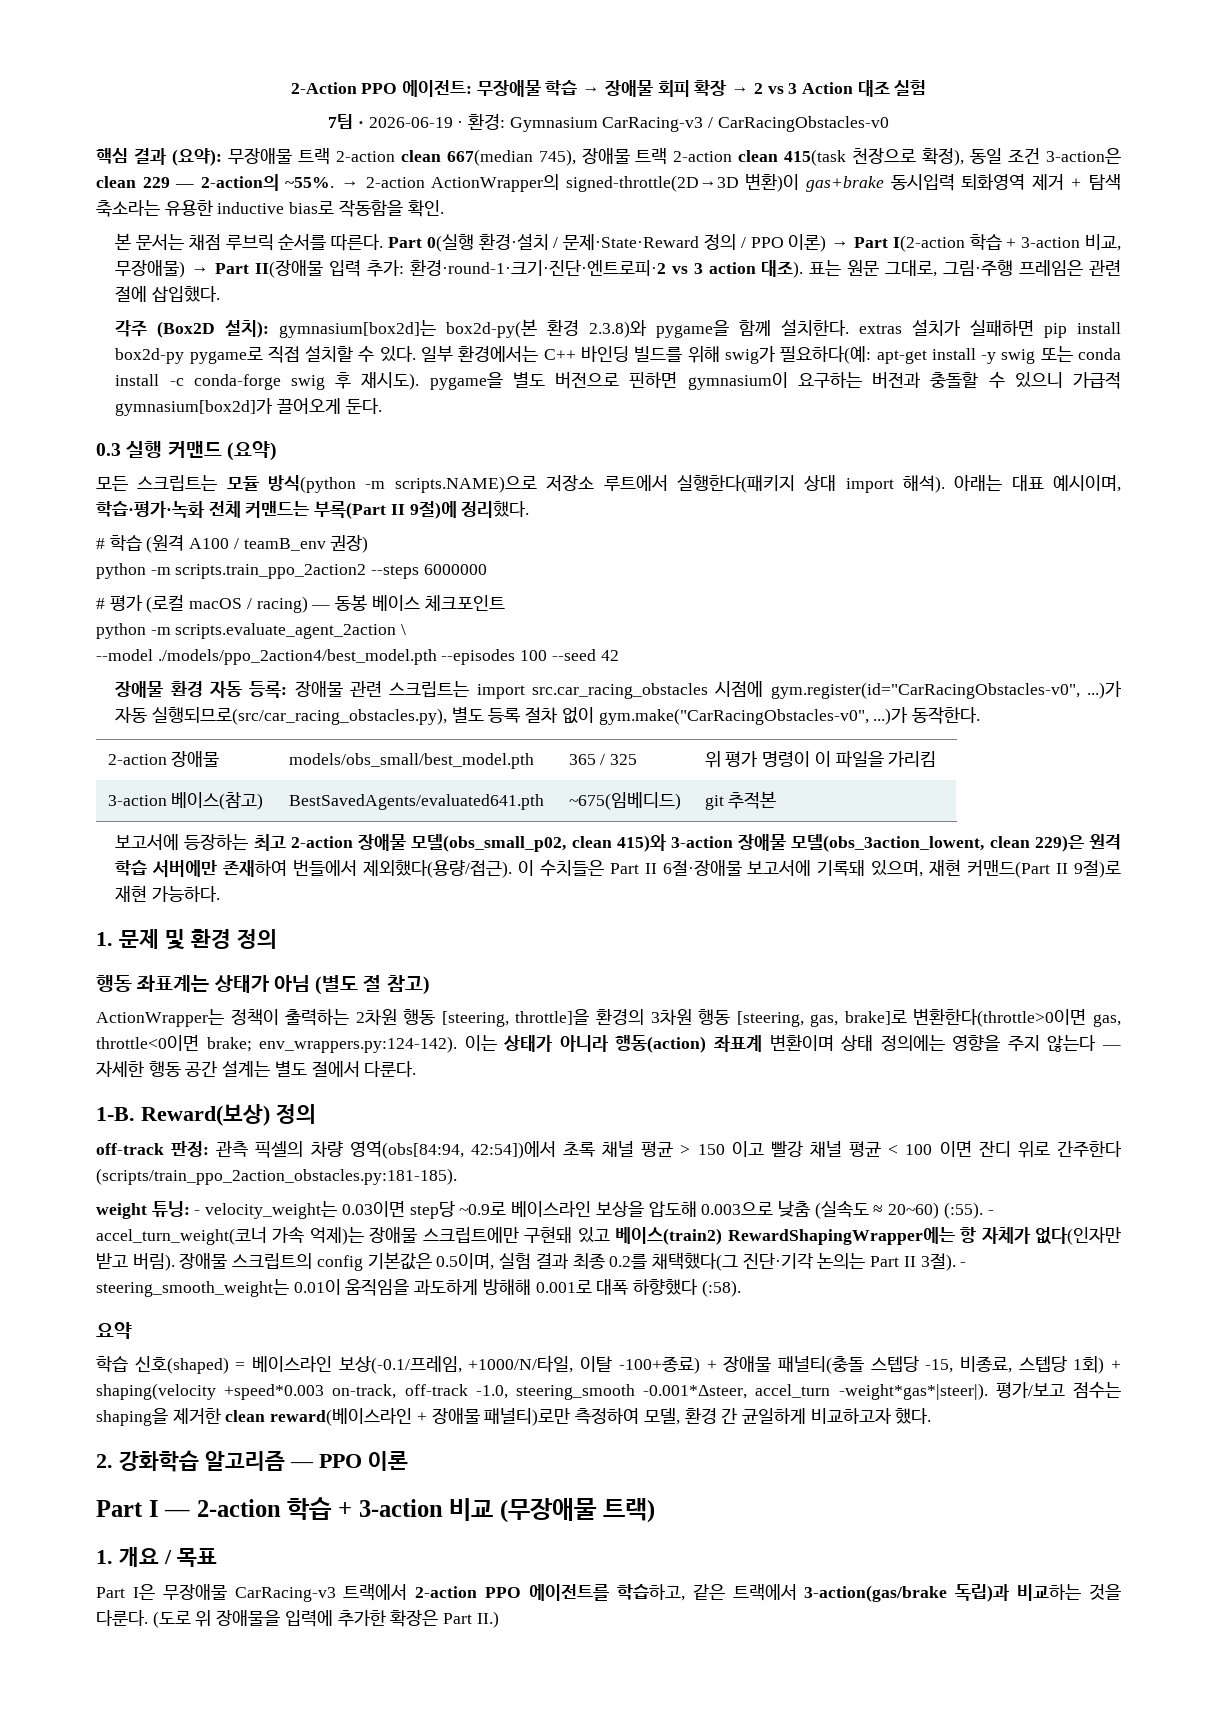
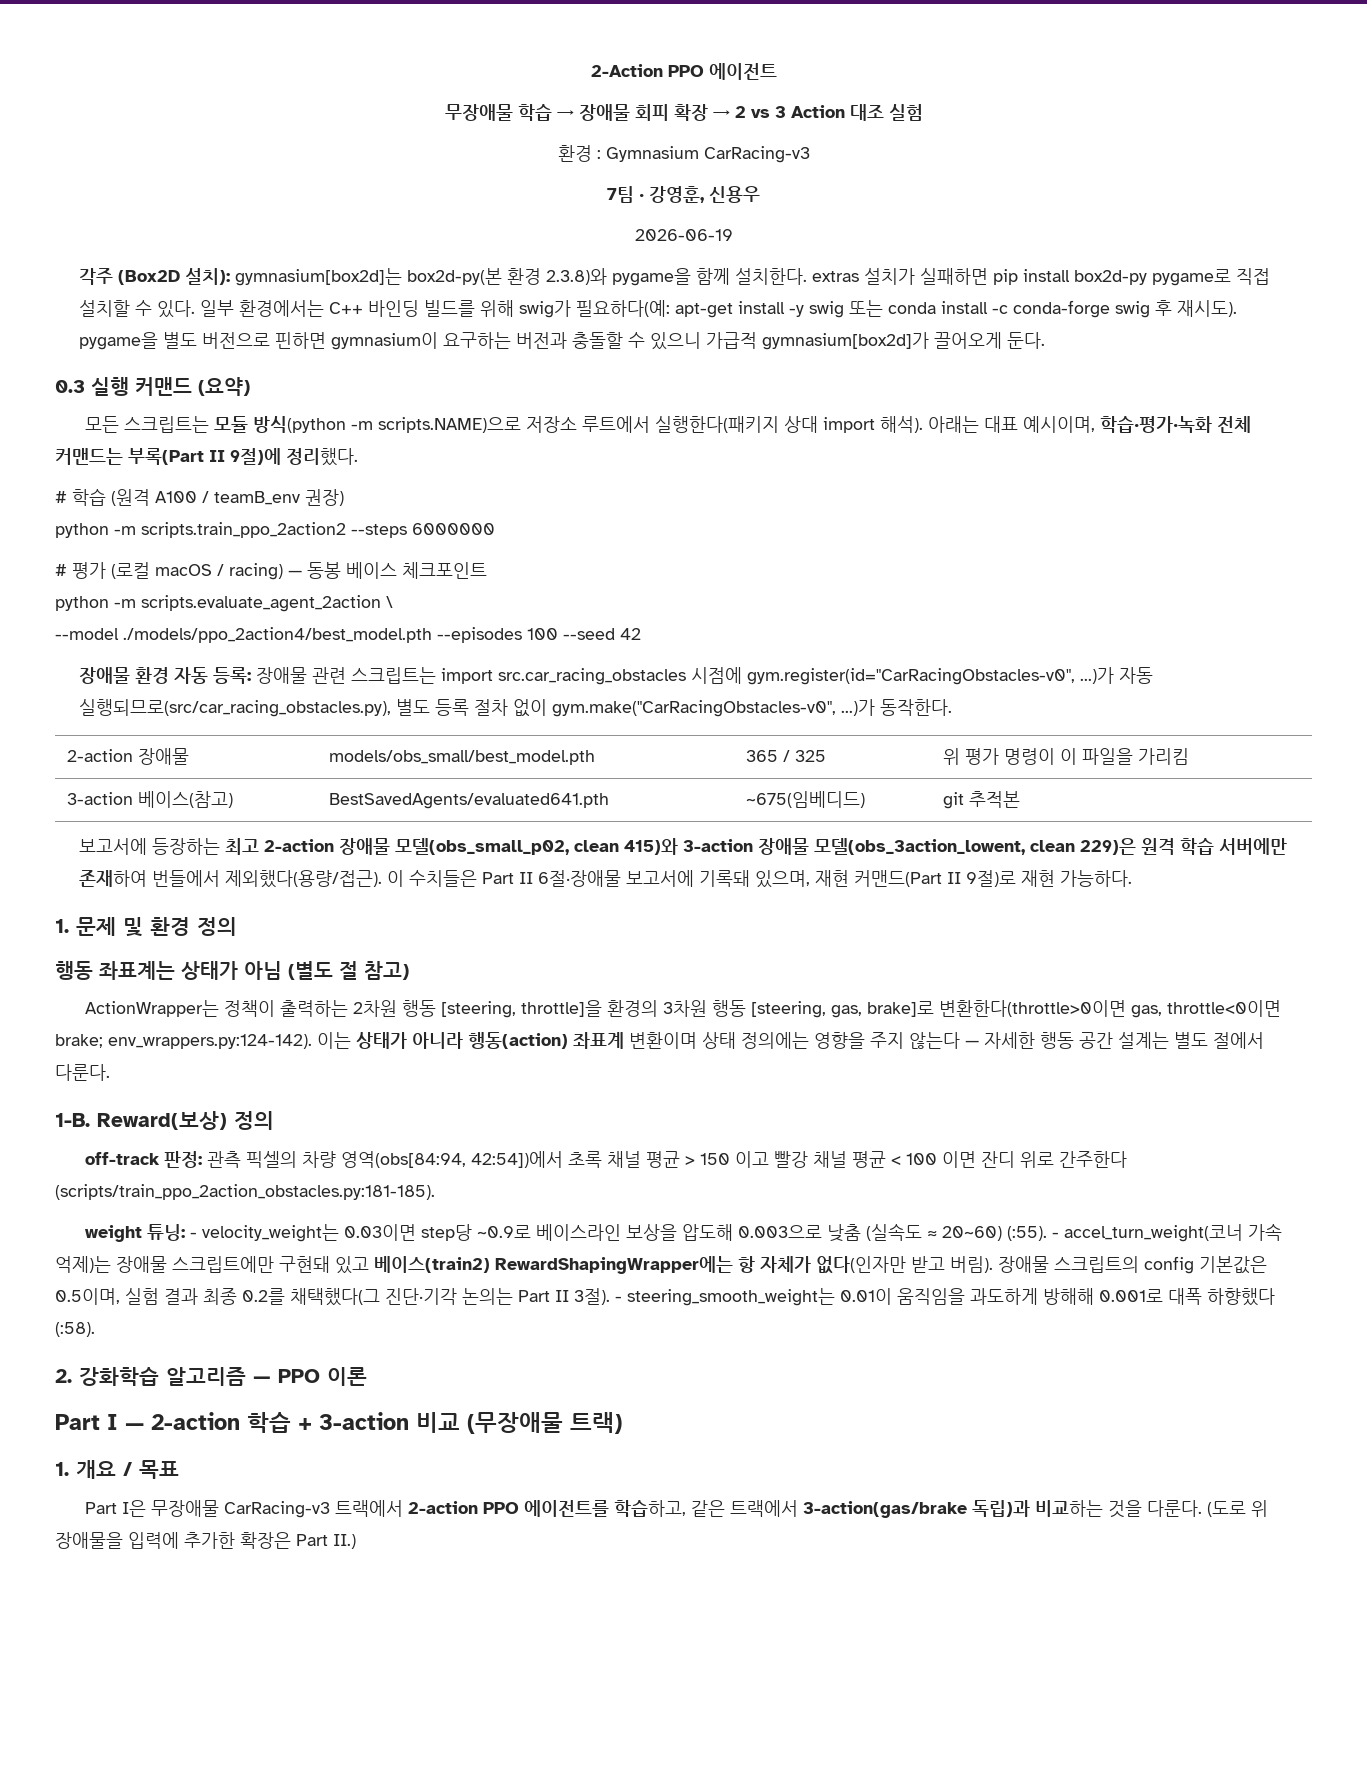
[402,80,473,97] 에이전트: -> [708,63,777,80] 에이전트 //
(927, 88) none -> [557,145,810,163] // 환경 : Gymnasium CarRacing-v3
(364, 124) none -> [649,186,760,203] 강영훈, 신용우 //
[457,113,889,132] [96,148,1122,166] [96,173,1122,192] [96,199,444,217] [115,233,1121,252] [115,259,1122,278] [115,286,220,302] · 환경: Gymnasium CarRacing-v3 / CarRacingObstacles-v0 // 핵심 결과 (요약): 무장애물 트랙 2-action clean 667(median 745), 장애물 트랙 2-action clean 415(task 천장으로 확정), 동일 조건 3-action은 clean 229 — 2-action의 ~55%. → 2-action ActionWrapper의 signed-throttle(2D→3D 변환)이 gas+brake 동시입력 퇴화영역 제거 + 탐색 축소라는 유용한 inductive bias로 작동함을 확인. // 본 문서는 채점 루브릭 순서를 따른다. Part 0(실행 환경·설치 / 문제·State·Reward 정의 / PPO 이론) → Part I(2-action 학습 + 3-action 비교, 무장애물) → Part II(장애물 입력 추가: 환경·round-1·크기·진단·엔트로피·2 vs 3 action 대조). 표는 원문 그대로, 그림·주행 프레임은 관련 절에 삽입했다. -> (733, 235) none
[96,1322,132,1339] [96,1355,1121,1374] [96,1382,1122,1400] [96,1407,932,1426] // 요약 // 학습 신호(shaped) = 베이스라인 보상(-0.1/프레임, +1000/N/타일, 이탈 -100+종료) + 장애물 패널티(충돌 스텝당 -15, 비종료, 스텝당 1회) + shaping(velocity +speed*0.003 on-track, off-track -1.0, steering_smooth -0.001*Δsteer, accel_turn -weight*gas*|steer|). 평가/보고 점수는 shaping을 제거한 clean reward(베이스라인 + 장애물 패널티)로만 측정하여 모델, 환경 간 균일하게 비교하고자 했다. -> (95, 1329) none

